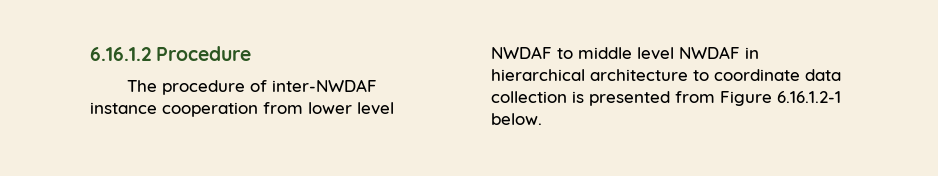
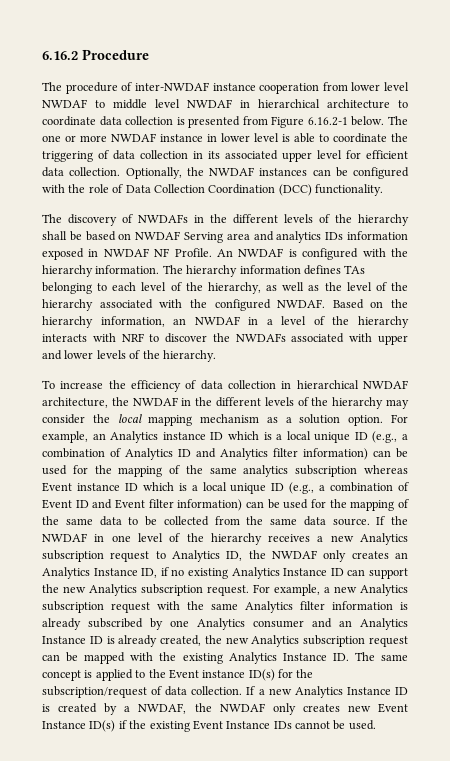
[90,47,151,61] 6.16.1.2 -> [42,51,78,60] 6.16.2
[777,91,841,103] [491,113,542,125] 6.16.1.2-1 below. -> [307,116,408,126] [42,133,408,143] [42,150,408,162] [42,167,409,179] [42,184,383,196] [42,214,409,226] [42,231,409,243] [42,248,408,260] [42,265,366,277] [42,282,408,294] [42,299,408,311] [42,316,409,328] [42,333,408,345] [42,350,216,362] [42,380,409,392] [42,397,410,409] [42,414,408,426] [42,431,408,443] [42,448,408,460] [42,465,408,477] [42,482,409,494] [42,499,410,511] [42,516,408,526] [42,533,409,545] [42,550,408,562] [42,567,408,579] [42,584,408,596] [42,601,408,613] [42,618,408,630] [42,635,408,647] [42,652,408,664] [42,669,314,681] [42,686,408,698] [42,703,408,715] [42,720,376,732] 6.16.2-1 below. The one or more NWDAF instance in lower level is able to coordinate the triggering of data collection in its associated upper level for efficient data collection. Optionally, the NWDAF instances can be configured with the role of Data Collection Coordination (DCC) functionality. // The discovery of NWDAFs in the different levels of the hierarchy shall be based on NWDAF Serving area and analytics IDs information exposed in NWDAF NF Profile. An NWDAF is configured with the hierarchy information. The hierarchy information defines TAs belonging to each level of the hierarchy, as well as the level of the hierarchy associated with the configured NWDAF. Based on the hierarchy information, an NWDAF in a level of the hierarchy interacts with NRF to discover the NWDAFs associated with upper and lower levels of the hierarchy. // To increase the efficiency of data collection in hierarchical NWDAF architecture, the NWDAF in the different levels of the hierarchy may consider the local mapping mechanism as a solution option. For example, an Analytics instance ID which is a local unique ID (e.g., a combination of Analytics ID and Analytics filter information) can be used for the mapping of the same analytics subscription whereas Event instance ID which is a local unique ID (e.g., a combination of Event ID and Event filter information) can be used for the mapping of the same data to be collected from the same data source. If the NWDAF in one level of the hierarchy receives a new Analytics subscription request to Analytics ID, the NWDAF only creates an Analytics Instance ID, if no existing Analytics Instance ID can support the new Analytics subscription request. For example, a new Analytics subscription request with the same Analytics filter information is already subscribed by one Analytics consumer and an Analytics Instance ID is already created, the new Analytics subscription request can be mapped with the existing Analytics Instance ID. The same concept is applied to the Event instance ID(s) for the subscription/request of data collection. If a new Analytics Instance ID is created by a NWDAF, the NWDAF only creates new Event Instance ID(s) if the existing Event Instance IDs cannot be used.

